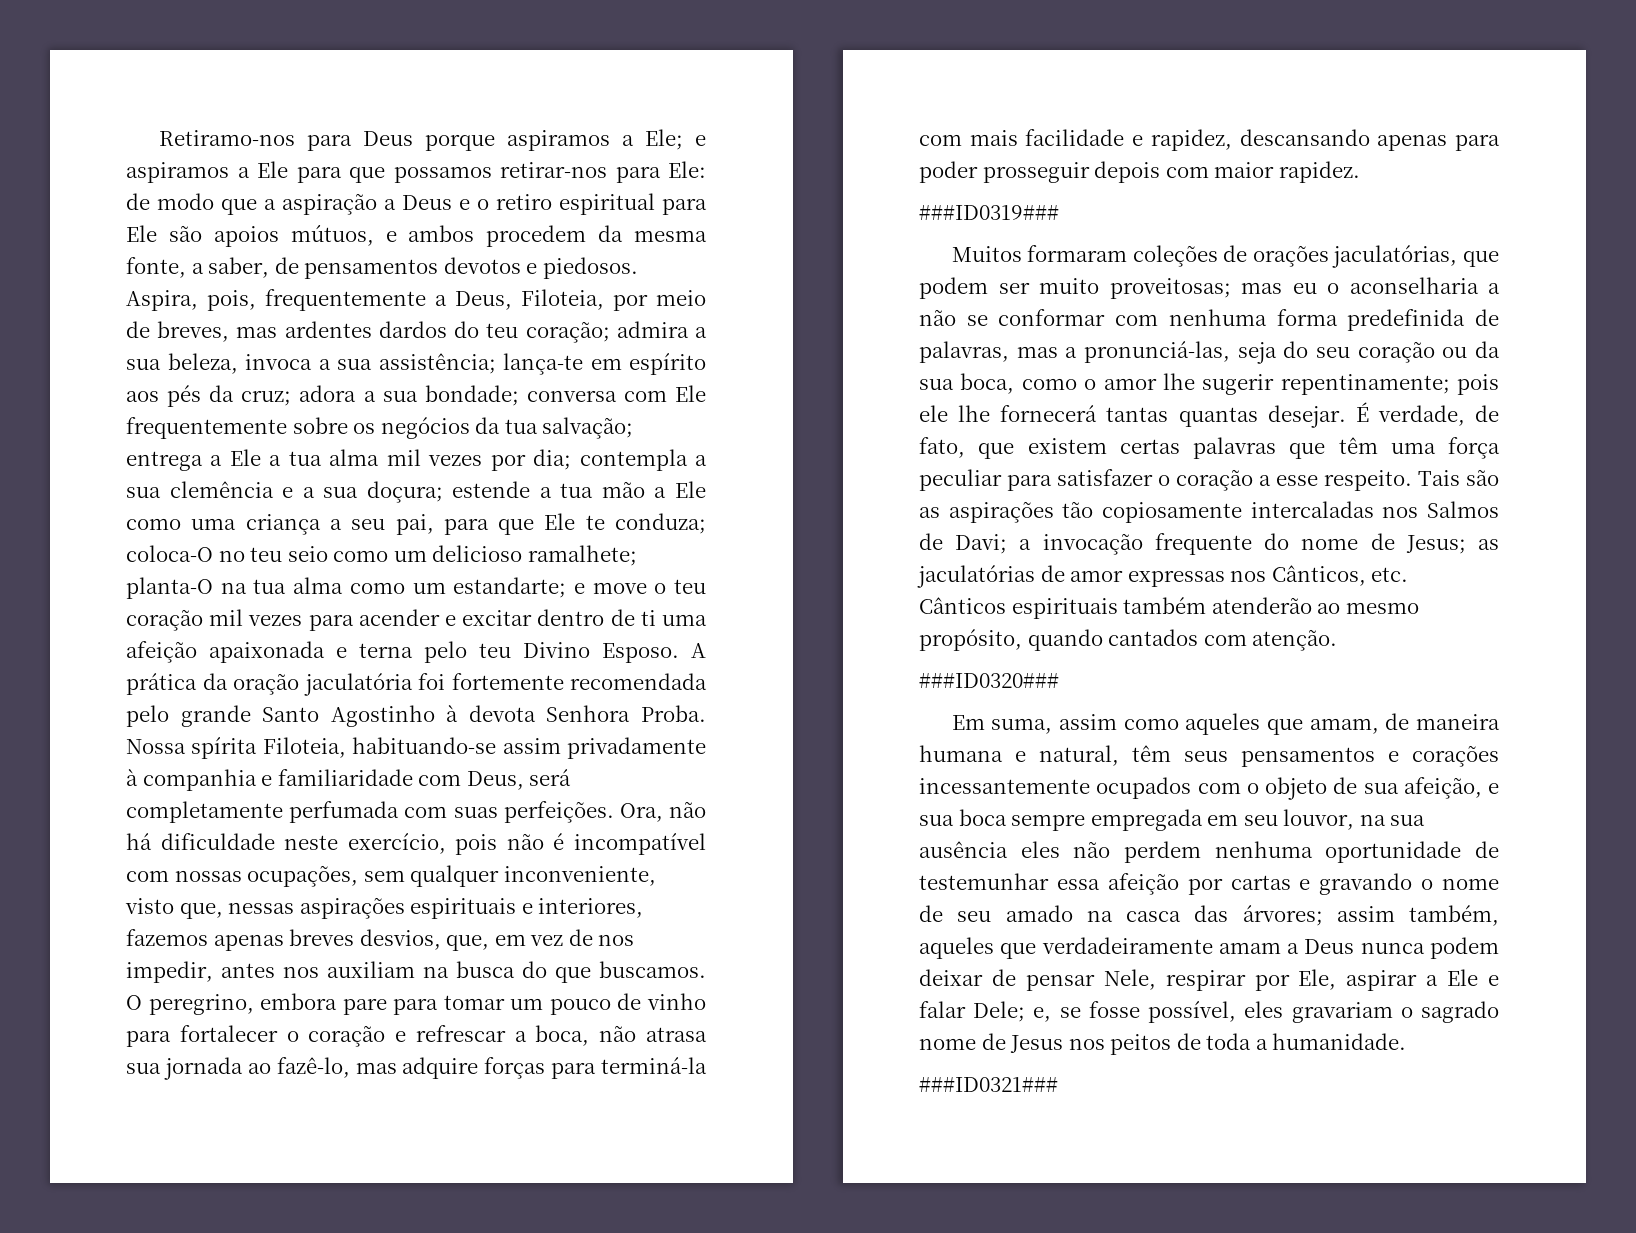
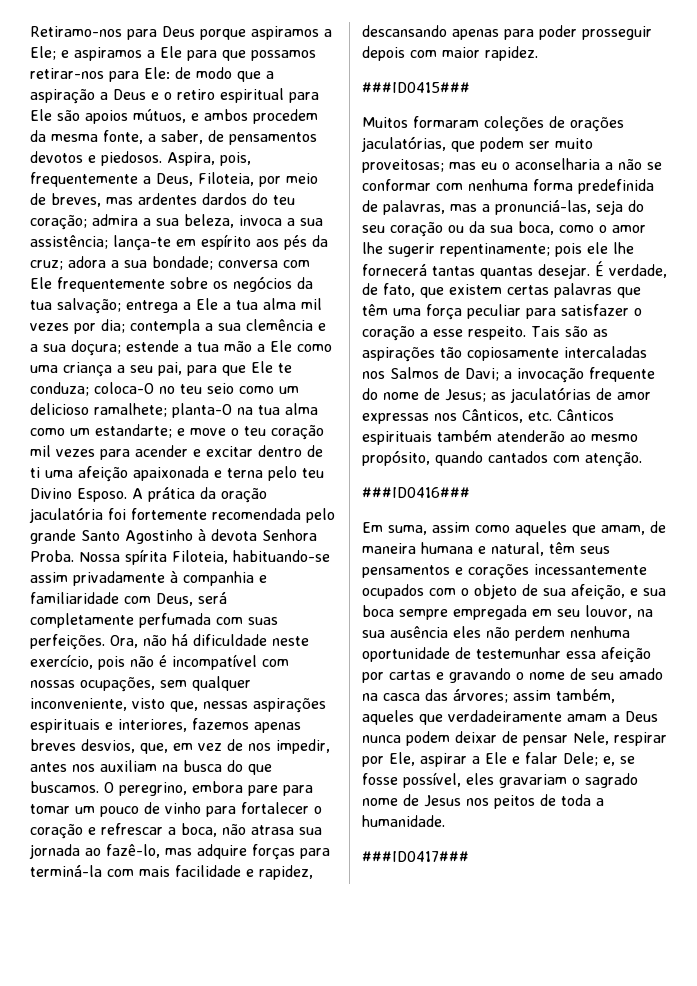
[919,205,1059,220] ###ID0319### -> [362,82,470,93] ###ID0415###
[919,673,1059,688] ###ID0320### -> [362,487,470,498] ###ID0416###
[919,1077,1058,1092] ###ID0321### -> [362,851,469,862] ###ID0417###

